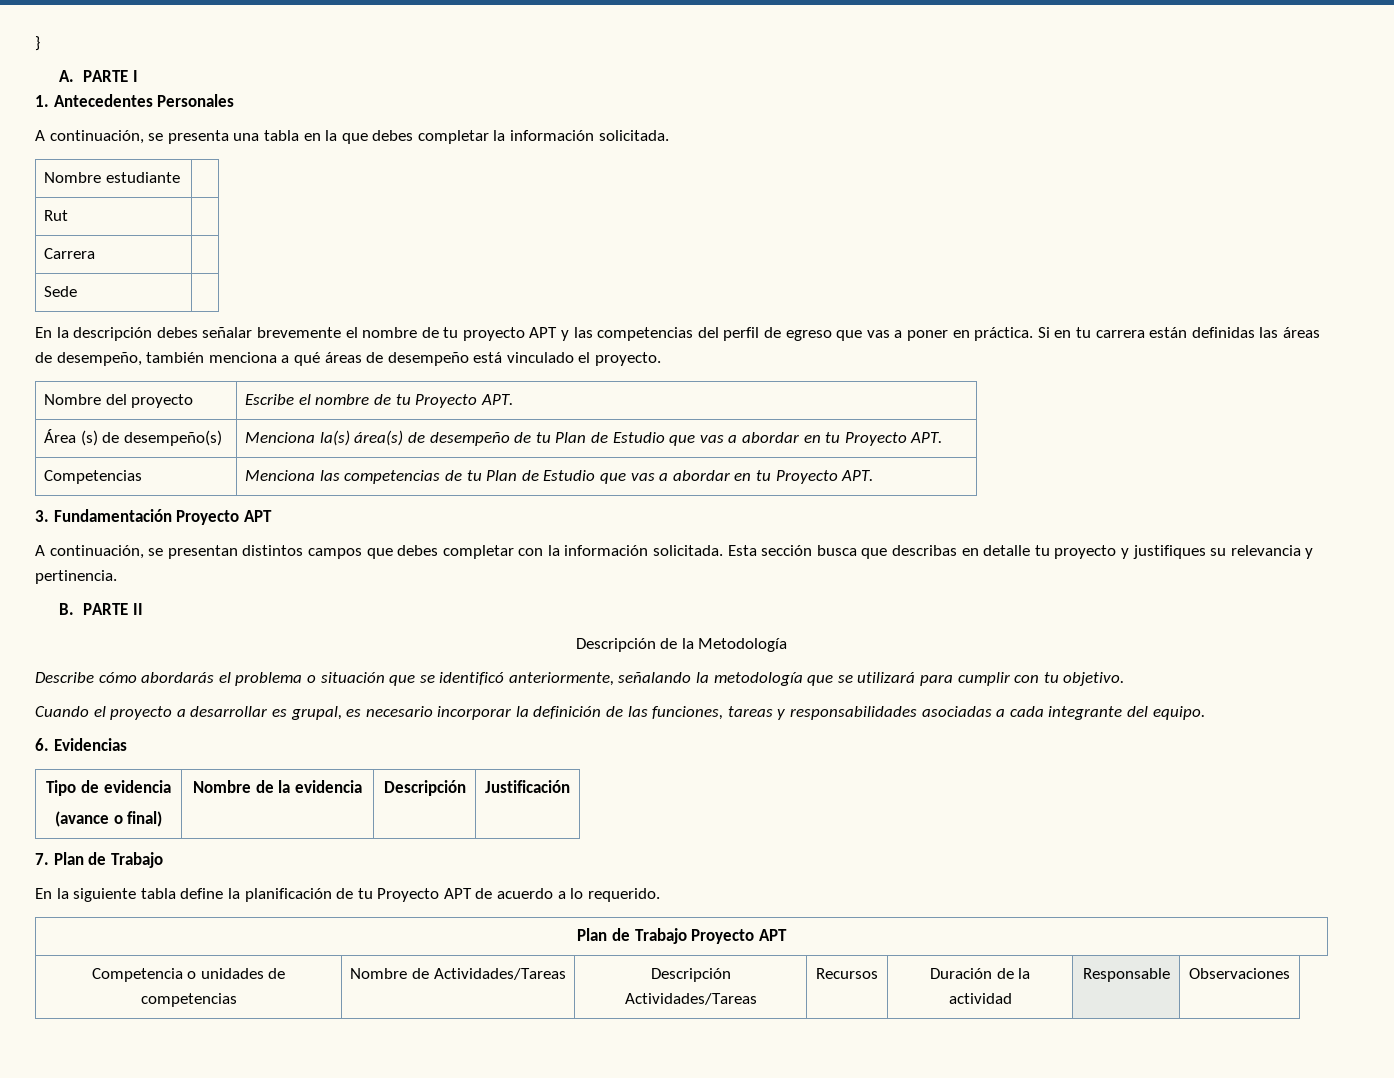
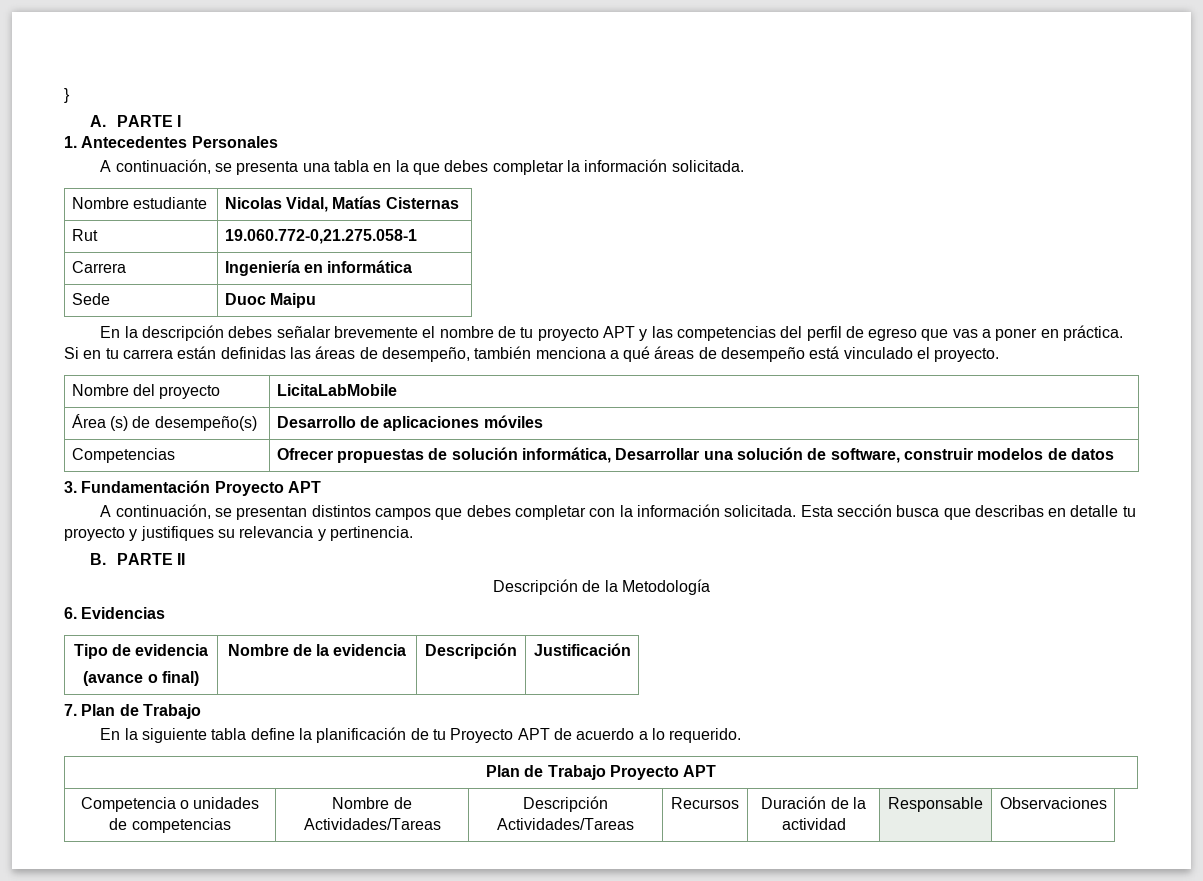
(180, 177) none -> [224,196,459,212] Nicolas Vidal, Matías Cisternas
(69, 215) none -> [224,229,417,244] 19.060.772-0,21.275.058-1
(96, 253) none -> [224,260,413,276] Ingeniería en informática
(78, 291) none -> [224,293,317,308] Duoc Maipu
[245,394,513,408] [44,429,223,446] [245,430,943,446] [44,470,143,484] [245,470,874,484] Escribe el nombre de tu Proyecto APT. // Área (s) de desempeño(s) | Menciona la(s) área(s) de desempeño de tu Plan de Estudio que vas a abordar en tu Proyecto APT. // Competencias | Menciona las competencias de tu Plan de Estudio que vas a abordar en tu Proyecto APT. -> [276,384,397,396] [71,414,257,431] [276,415,543,431] [71,448,175,463] [276,447,1114,463] LicitaLabMobile // Área (s) de desempeño(s) | Desarrollo de aplicaciones móviles // Competencias | Ofrecer propuestas de solución informática, Desarrollar una solución de software, construir modelos de datos
[35,672,1125,686] [35,706,1205,720] // Describe cómo abordarás el problema o situación que se identificó anteriormente, señalando la metodología que se utilizará para cumplir con tu objetivo. // Cuando el proyecto a desarrollar es grupal, es necesario incorporar la definición de las funciones, tareas y responsabilidades asociadas a cada integrante del equipo. -> (710, 587) none

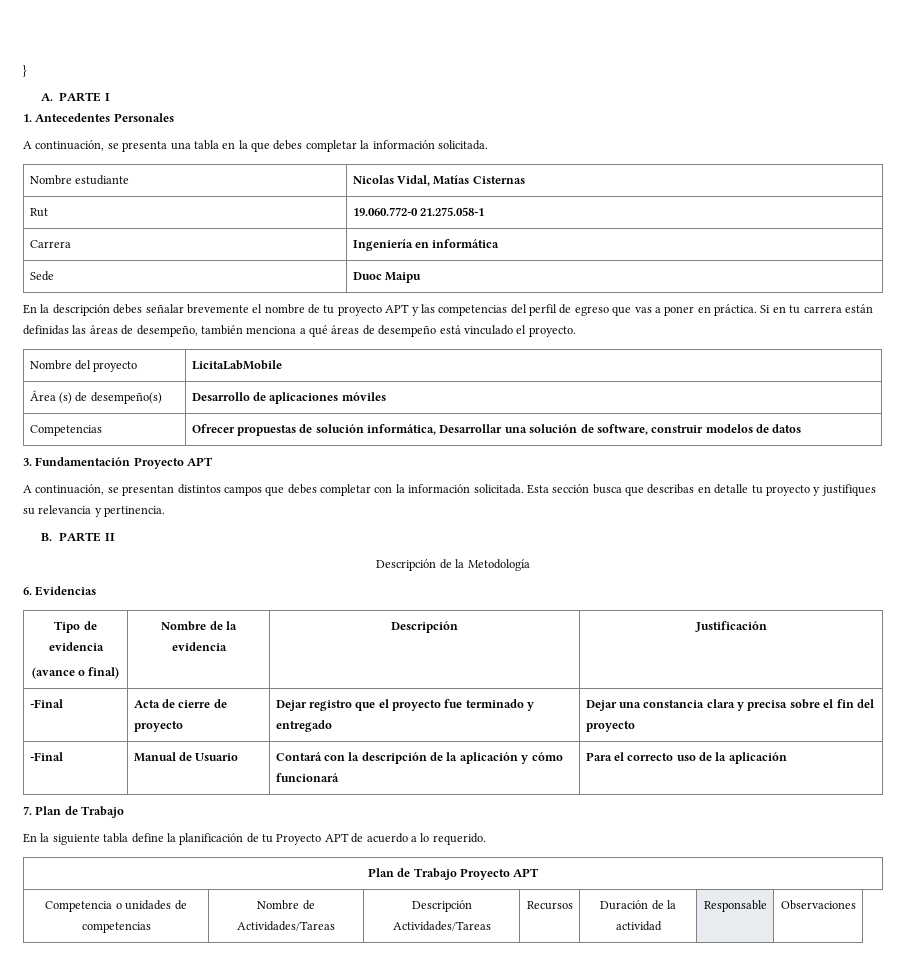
[224,229,417,244] 19.060.772-0,21.275.058-1 -> [352,207,484,216] 19.060.772-0 21.275.058-1
(631, 649) none -> [29,699,63,708] [133,699,227,708] [133,721,183,732] [275,699,535,711] [275,720,332,732] [585,699,874,711] [585,721,635,732] [29,752,63,761] [133,752,239,762] [275,752,563,764] [275,773,339,782] [585,752,787,764] // -Final | Acta de cierre de proyecto | Dejar registro que el proyecto fue terminado y entregado | Dejar una constancia clara y precisa sobre el fin del proyecto // -Final | Manual de Usuario | Contará con la descripción de la aplicación y cómo funcionará | Para el correcto uso de la aplicación

